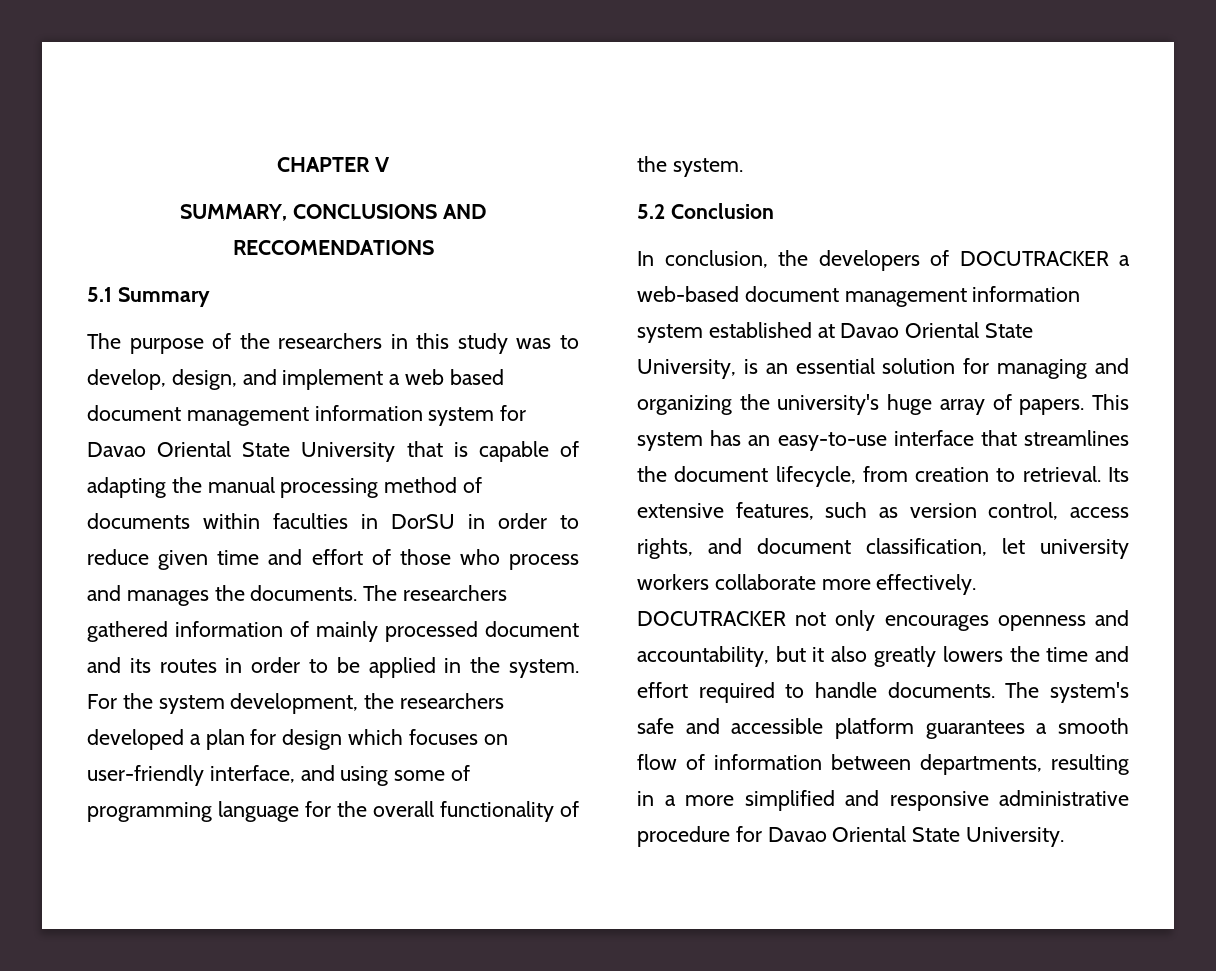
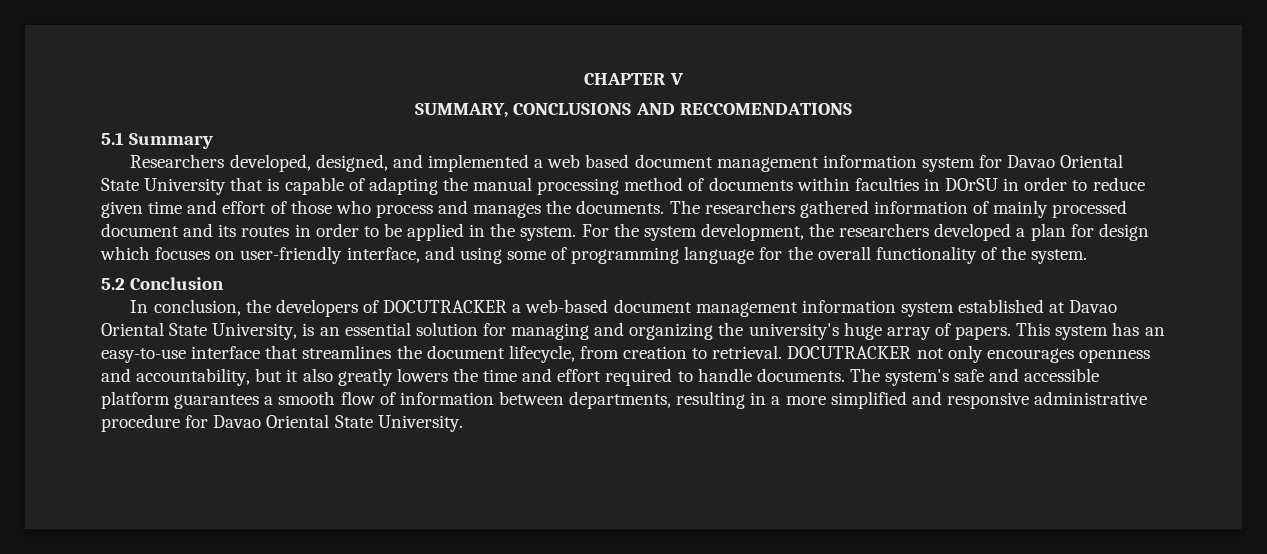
[87,333,579,354] [87,369,384,390] The purpose of the researchers in this study was to develop, design, and implement -> [130,154,530,172] Researchers developed, designed, and implemented
[391,514,455,529] DorSU -> [945,178,999,191] DOrSU
[1108,467,1129,482] [637,502,1129,520] [637,538,1129,559] [637,574,977,595] Its extensive features, such as version control, access rights, and document classification, let university workers collaborate more effectively. -> (783, 352) none

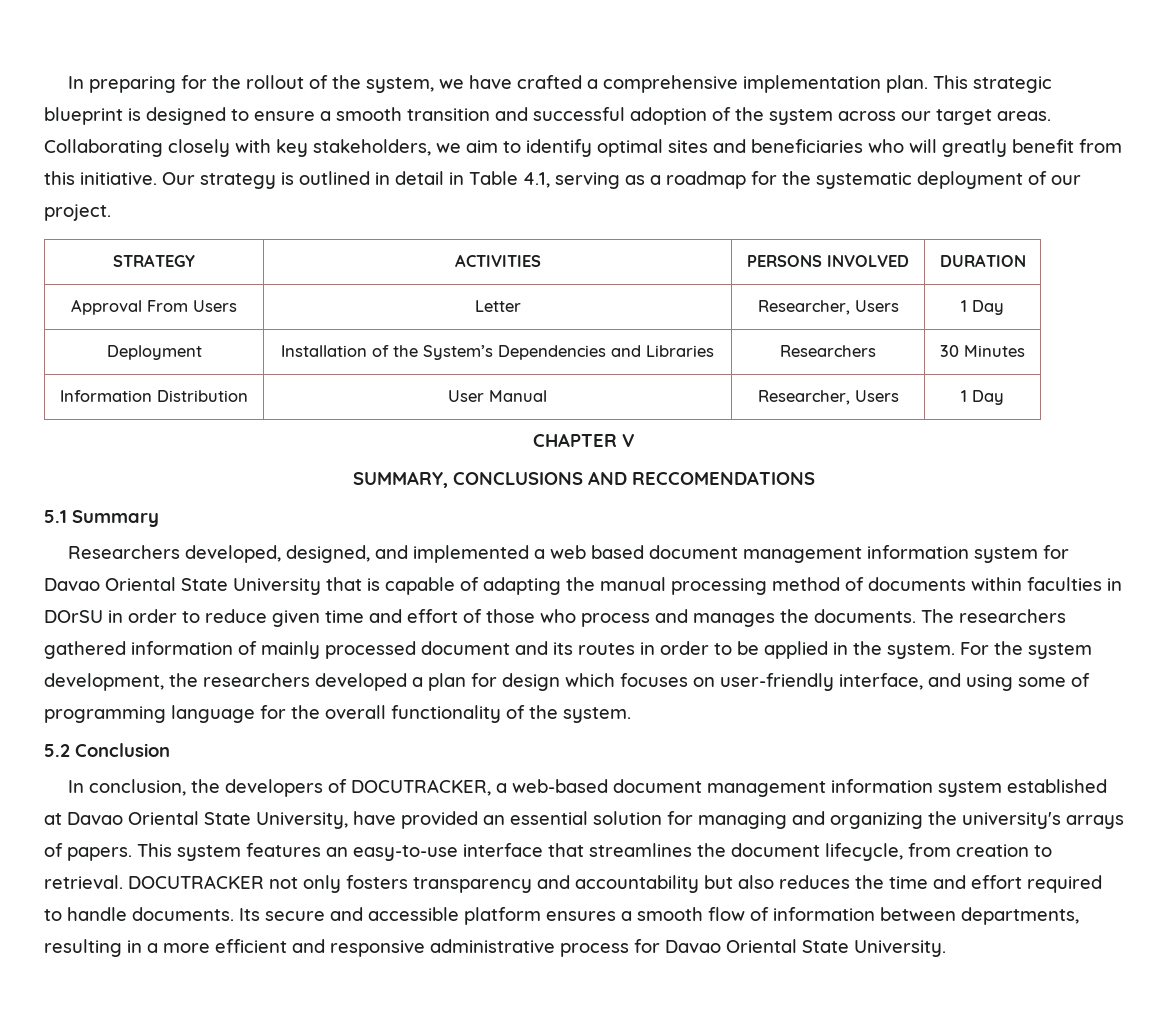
(584, 79) none -> [68,75,1053,93] [44,107,1051,125] [44,139,1122,157] [44,171,1081,189] [44,204,111,221] [113,254,195,267] [454,254,541,267] [747,255,909,267] [939,254,1026,267] [71,299,237,315] [474,300,521,312] [757,300,899,315] [961,300,1004,315] [106,345,202,360] [281,345,714,360] [780,345,876,357] [940,345,1025,357] [60,390,248,402] [448,390,547,402] [757,390,899,405] [961,390,1004,405] In preparing for the rollout of the system, we have crafted a comprehensive implementation plan. This strategic blueprint is designed to ensure a smooth transition and successful adoption of the system across our target areas. Collaborating closely with key stakeholders, we aim to identify optimal sites and beneficiaries who will greatly benefit from this initiative. Our strategy is outlined in detail in Table 4.1, serving as a roadmap for the systematic deployment of our project. // STRATEGY | ACTIVITIES | PERSONS INVOLVED | DURATION // Approval From Users | Letter | Researcher, Users | 1 Day // Deployment | Installation of the System’s Dependencies and Libraries | Researchers | 30 Minutes // Information Distribution | User Manual | Researcher, Users | 1 Day //
[383,300,508,313] DOCUTRACKER -> [351,779,492,796] DOCUTRACKER,
[302,323,315,336] is -> [353,811,478,829] have provided
[843,322,931,340] huge array -> [1066,815,1124,829] arrays
[1112,322,1140,336] has -> [246,843,321,857] features
[986,348,1150,363] [101,368,448,386] encourages openness and accountability, but it also greatly lowers -> [346,875,850,893] fosters transparency and accountability but also reduces
[849,368,985,386] The system's safe -> [239,908,325,921] Its secure
[174,394,260,409] guarantees -> [546,911,616,921] ensures
[830,391,907,409] simplified -> [215,939,287,953] efficient
[101,414,180,432] procedure -> [560,943,629,957] process

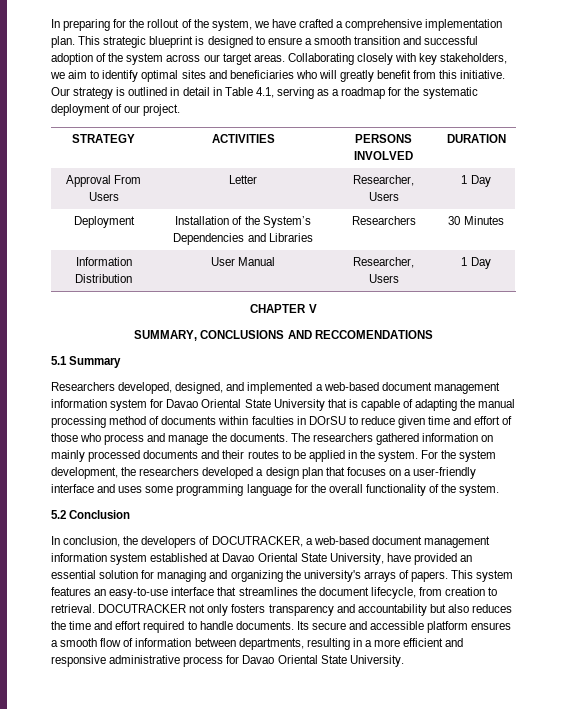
[550,545,645,559] web based -> [323,382,379,391] web-based
[108,609,177,623] in order -> (346, 420) none
[693,613,775,627] manages -> [168,435,209,445] manage
[238,641,257,655] of -> [481,435,494,442] on
[421,641,709,655] document and its routes in order -> [143,450,279,459] documents and their routes
[428,673,1090,691] plan for design which focuses on user-friendly interface, and using some of -> [265,467,477,479] [51,484,174,493] design plan that focuses on a user-friendly interface and uses some

